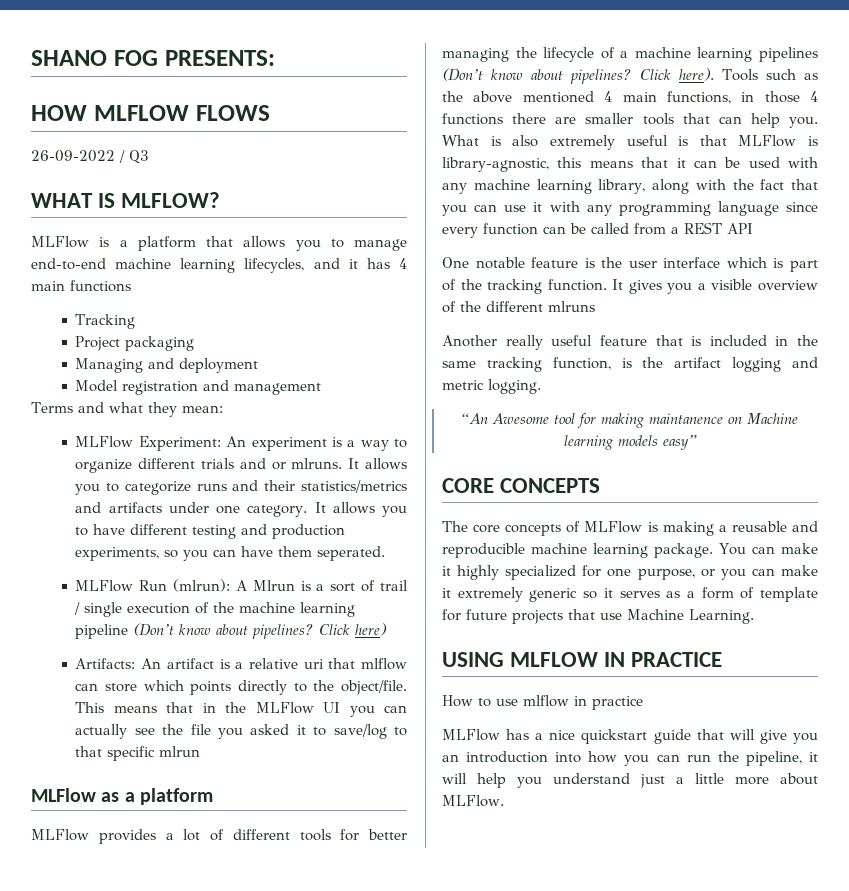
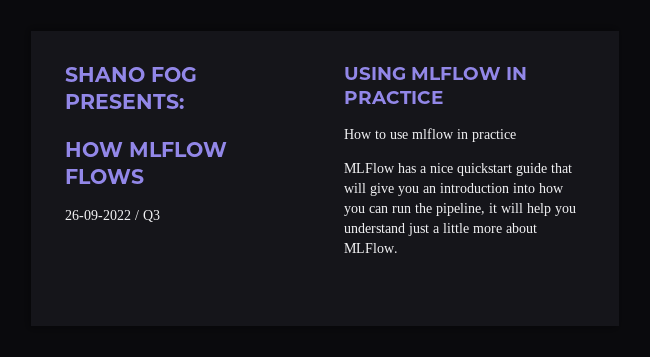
[31,192,221,208] [31,236,407,251] [31,258,408,273] [31,280,131,292] [75,314,136,329] [75,336,195,351] [75,358,259,373] [75,380,322,395] [31,402,223,417] [75,436,407,451] [75,458,407,473] [75,480,407,495] [75,502,407,517] [75,524,346,539] [75,546,386,561] [75,579,409,592] [74,602,356,617] [75,623,388,639] [75,658,408,670] [75,680,407,695] [75,702,408,717] [75,724,408,739] [75,746,201,761] [31,788,214,805] [31,829,407,844] [442,47,818,62] [442,68,818,84] [442,91,818,104] [442,113,818,128] [442,135,818,150] [442,157,818,172] [442,179,818,194] [442,201,818,216] [442,222,753,238] [442,257,818,272] [442,279,818,294] [442,301,595,313] [442,335,818,350] [442,357,818,372] [442,379,541,394] [462,413,798,428] [564,435,697,450] [442,478,601,493] [442,521,818,536] [442,543,818,558] [442,565,818,580] [442,587,818,602] [442,609,754,624] // WHAT IS MLFLOW? // MLFlow is a platform that allows you to manage end-to-end machine learning lifecycles, and it has 4 main functions // Tracking // Project packaging // Managing and deployment // Model registration and management // Terms and what they mean: // MLFlow Experiment: An experiment is a way to organize different trials and or mlruns. It allows you to categorize runs and their statistics/metrics and artifacts under one category. It allows you to have different testing and production experiments, so you can have them seperated. // MLFlow Run (mlrun): A Mlrun is a sort of trail / single execution of the machine learning pipeline (Don’t know about pipelines? Click here) // Artifacts: An artifact is a relative uri that mlflow can store which points directly to the object/file. This means that in the MLFlow UI you can actually see the file you asked it to save/log to that specific mlrun // MLFlow as a platform // MLFlow provides a lot of different tools for better managing the lifecycle of a machine learning pipelines (Don’t know about pipelines? Click here). Tools such as the above mentioned 4 main functions, in those 4 functions there are smaller tools that can help you. What is also extremely useful is that MLFlow is library-agnostic, this means that it can be used with any machine learning library, along with the fact that you can use it with any programming language since every function can be called from a REST API // One notable feature is the user interface which is part of the tracking function. It gives you a visible overview of the different mlruns // Another really useful feature that is included in the same tracking function, is the artifact logging and metric logging. // “An Awesome tool for making maintanence on Machine learning models easy” // CORE CONCEPTS // The core concepts of MLFlow is making a reusable and reproducible machine learning package. You can make it highly specialized for one purpose, or you can make it extremely generic so it serves as a form of template for future projects that use Machine Learning. -> (160, 216) none

